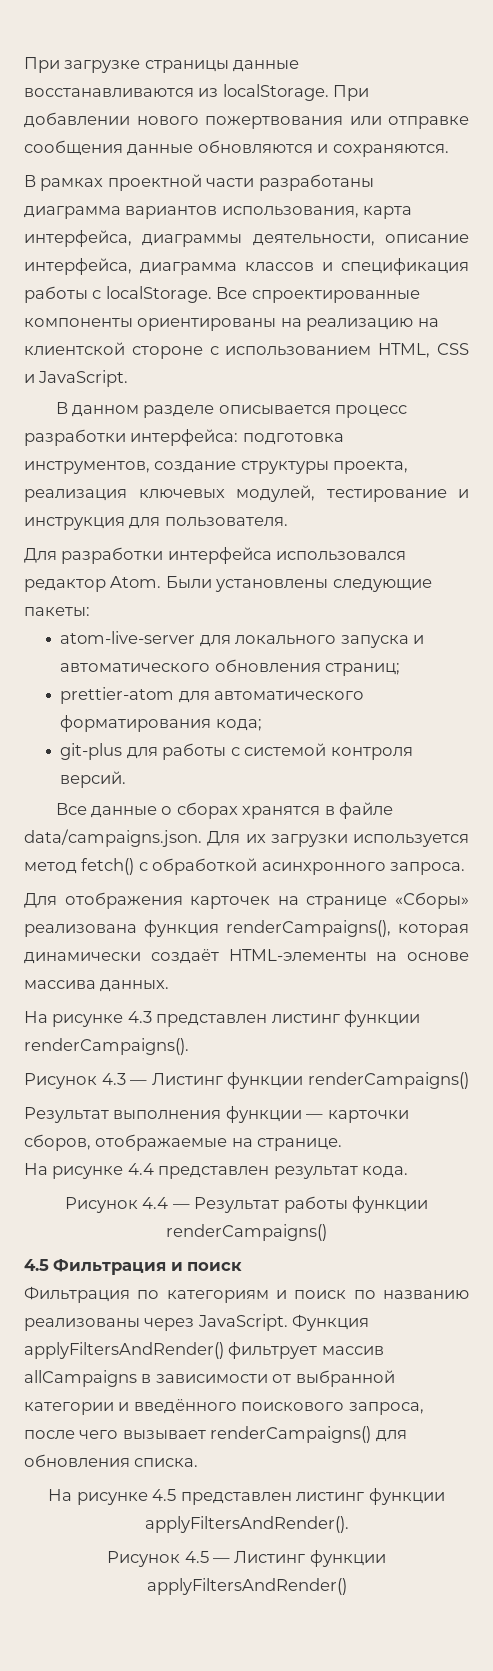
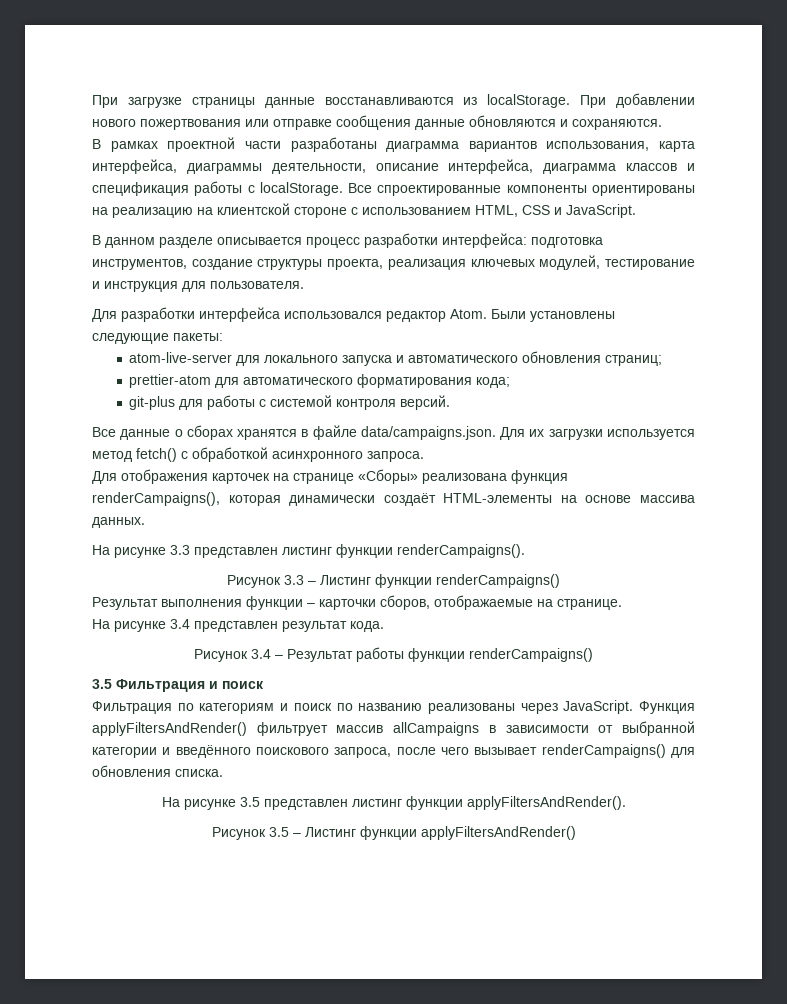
[127,1011,152,1023] 4.3 -> [170,545,190,555] 3.3
[101,1073,148,1085] 4.3 — -> [284,575,316,585] 3.3 –
[306,1114,324,1119] — -> [307,603,315,607] –
[127,1163,154,1175] 4.4 -> [170,619,190,629] 3.4
[142,1197,190,1209] 4.4 — -> [251,649,283,659] 3.4 –
[24,1259,49,1271] 4.5 -> [92,679,112,689] 3.5
[152,1489,177,1501] 4.5 -> [239,797,260,807] 3.5
[184,1551,231,1563] 4.5 — -> [268,827,301,837] 3.5 –

